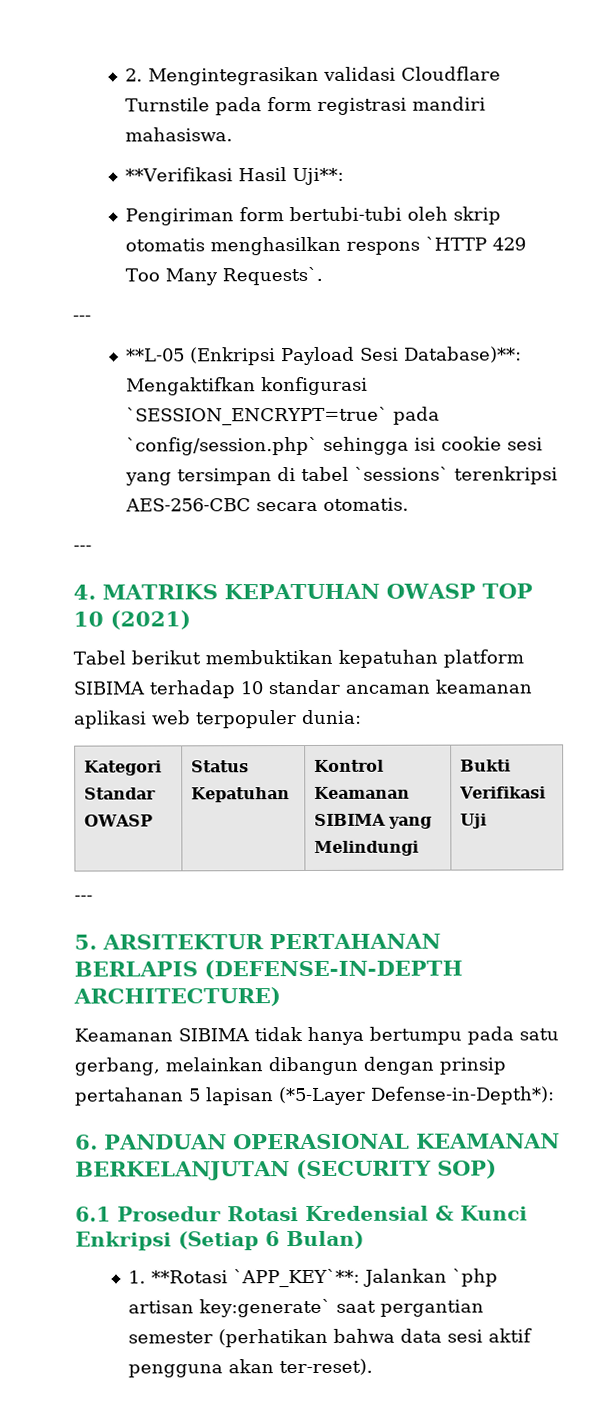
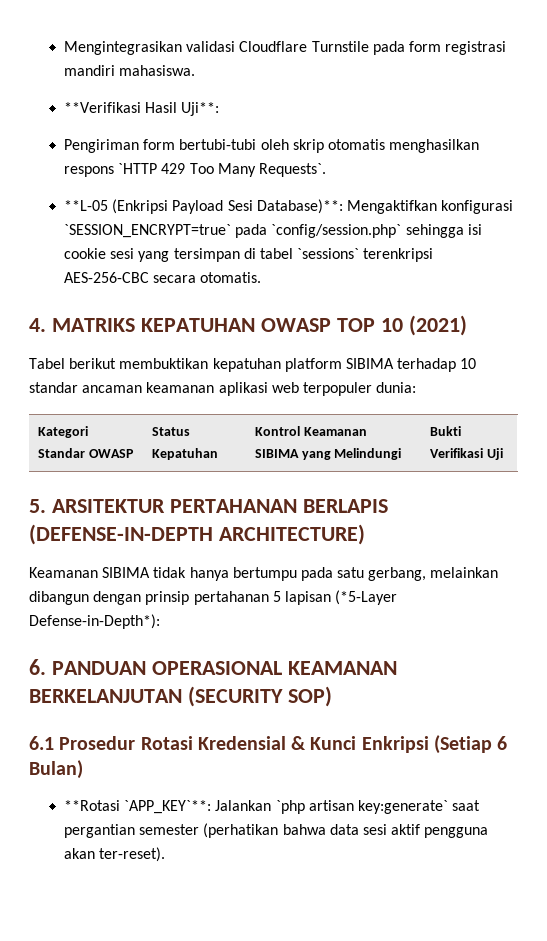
[125,68,144,82] 2. -> (64, 48) none
[72,315,91,322] // --- -> (326, 170) none
[73,545,92,552] // --- -> (262, 277) none
[74,895,93,902] // --- -> (503, 454) none
[128,1270,147,1284] 1. -> (83, 769) none

